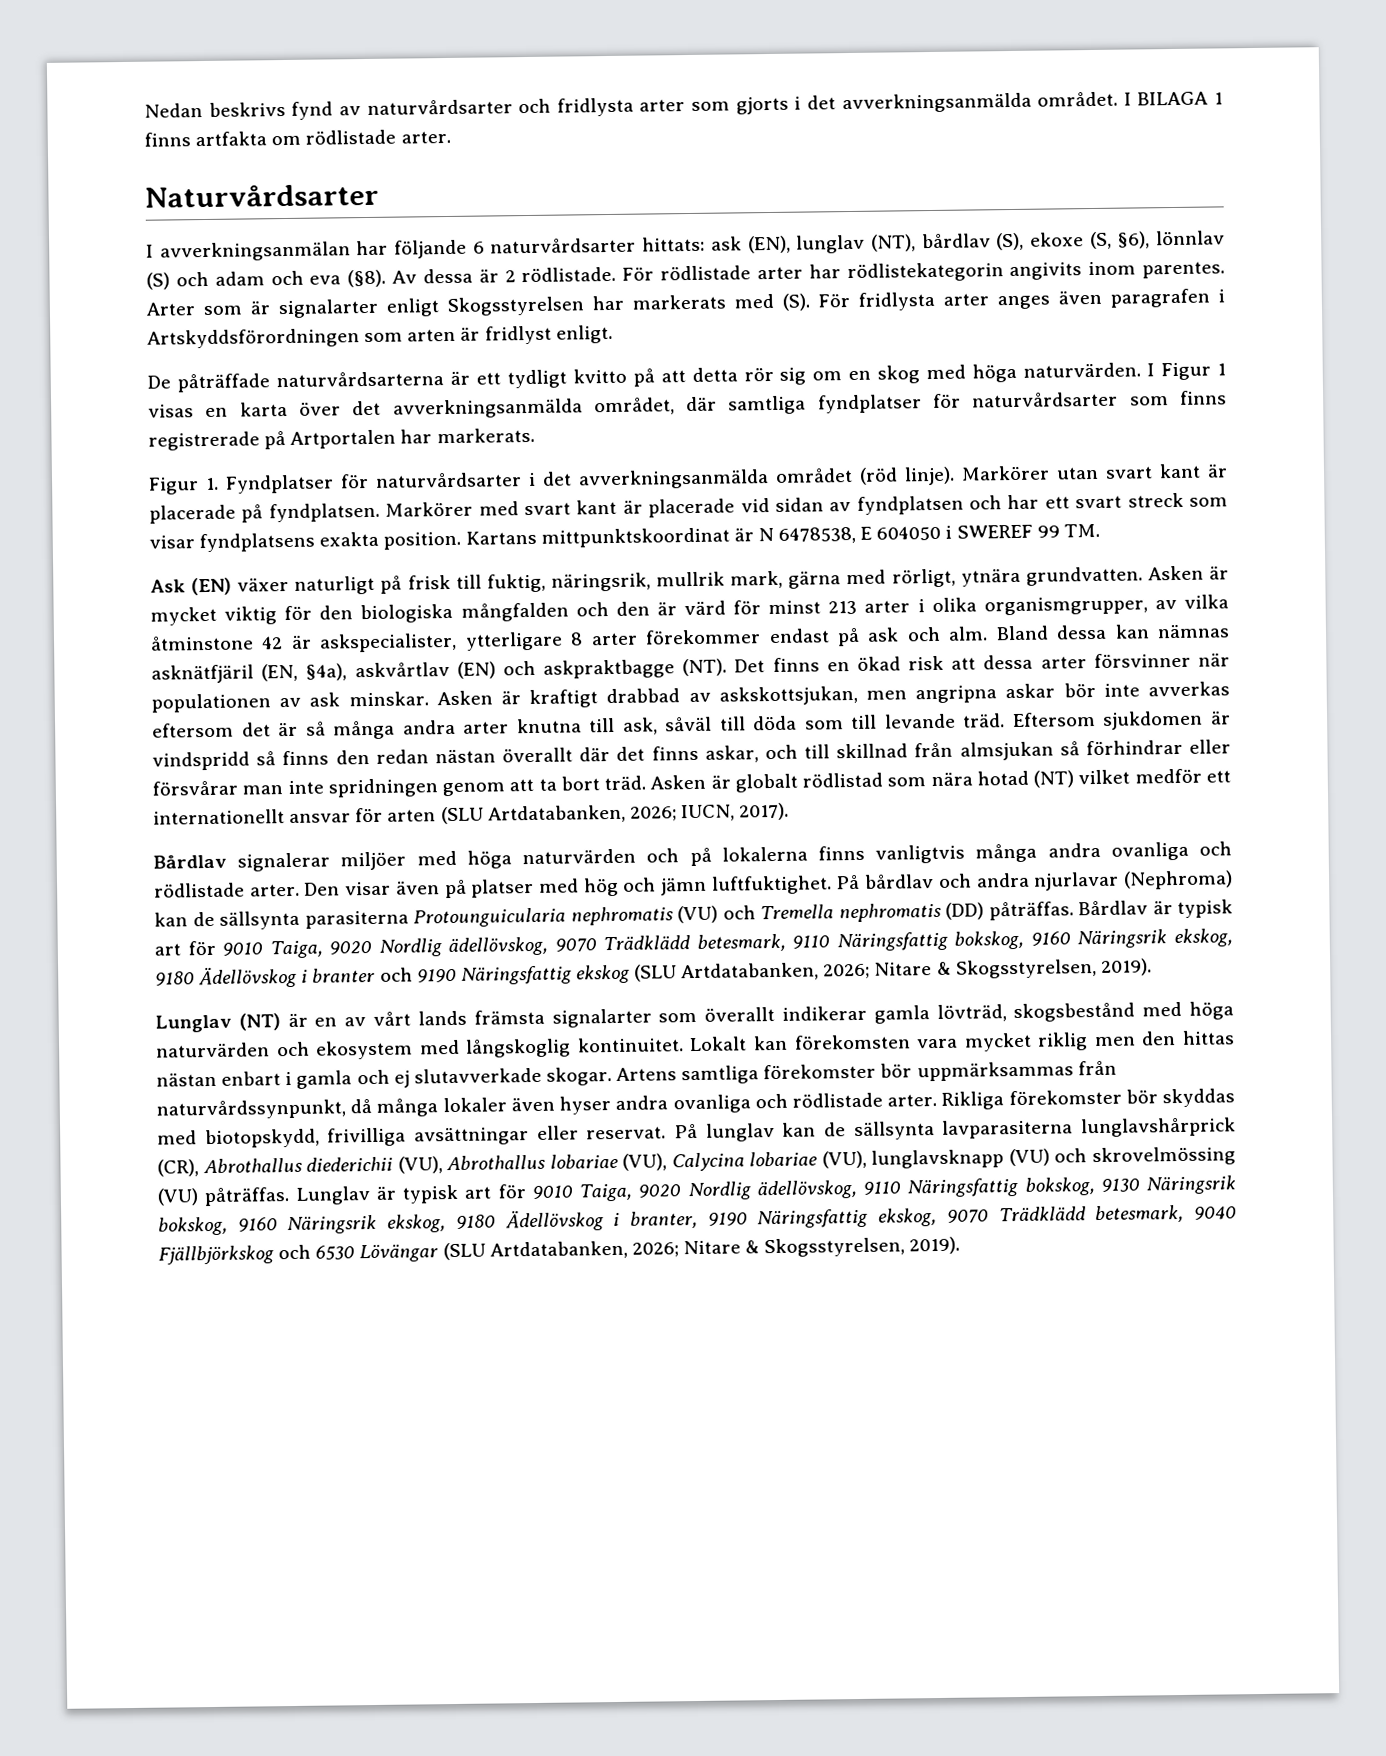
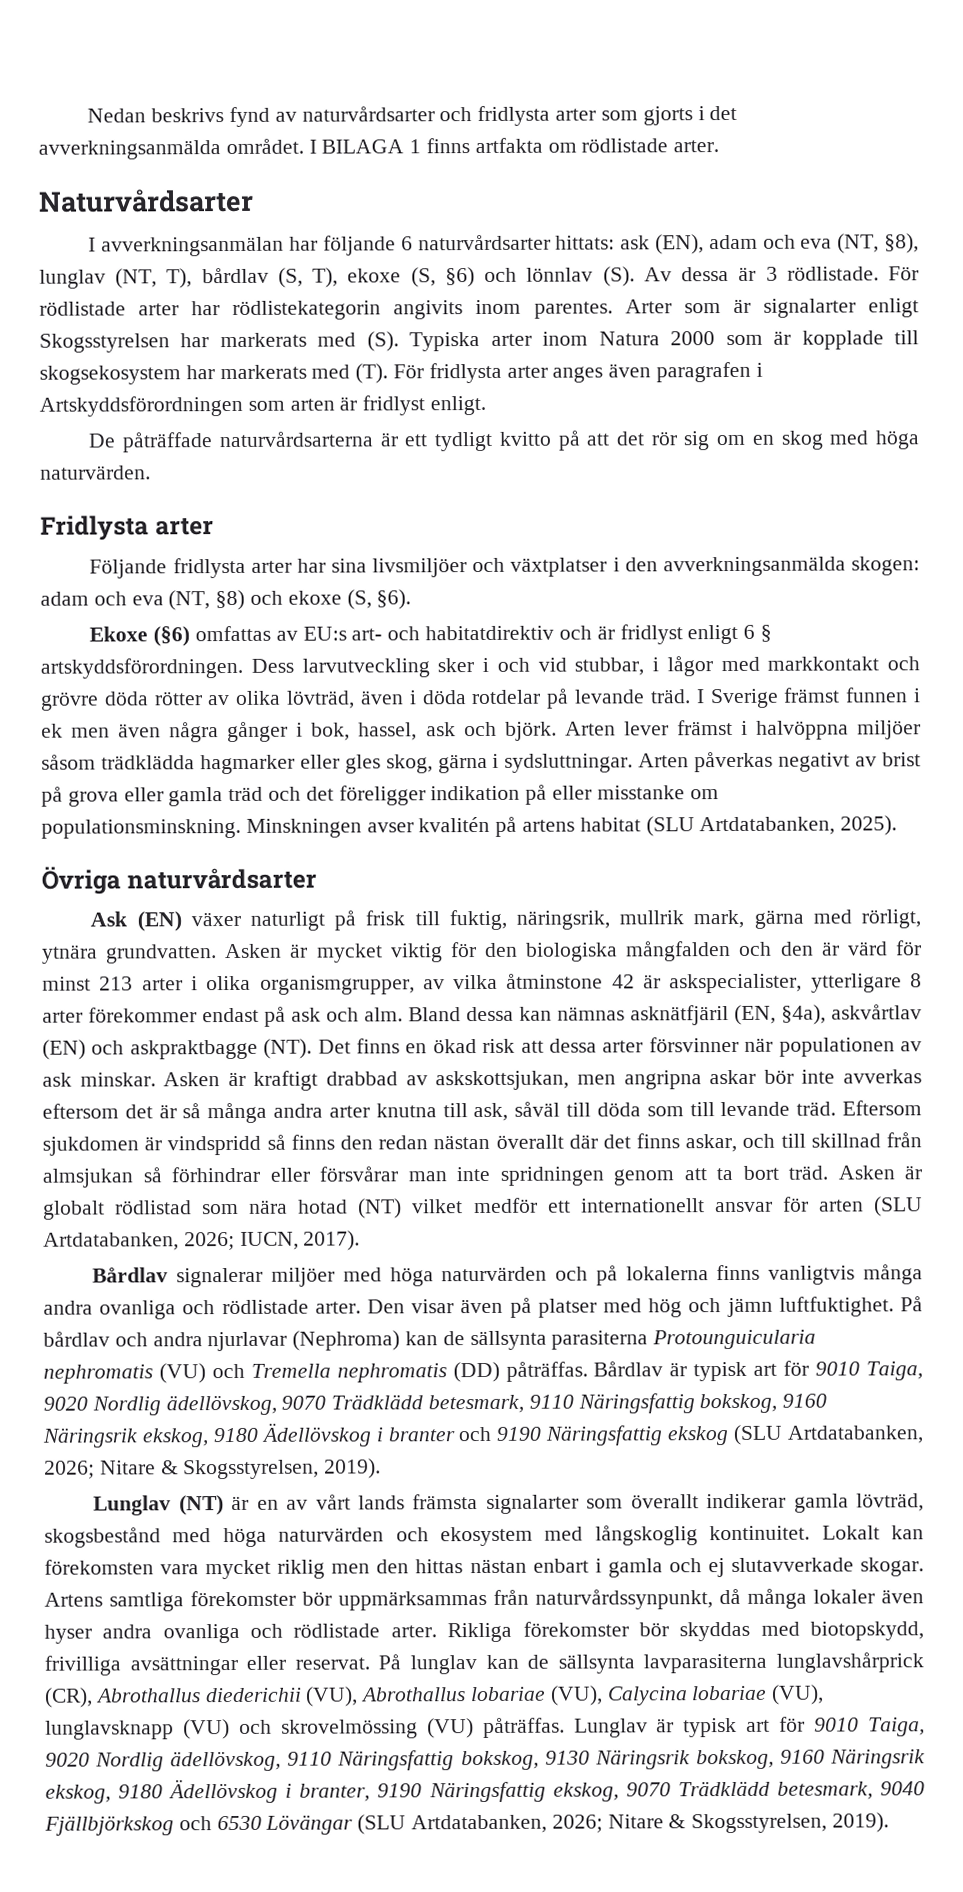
[796,230,1225,254] [146,269,387,290] lunglav (NT), bårdlav (S), ekoxe (S, §6), lönnlav (S) och adam och eva (§8). -> [708,233,920,254] [39,266,635,289] adam och eva (NT, §8), lunglav (NT, T), bårdlav (S, T), ekoxe (S, §6) och lönnlav (S).
[504,270,516,283] 2 -> [765,266,778,281] 3
(810, 302) none -> [409,330,919,352] [39,363,389,385] Typiska arter inom Natura 2000 som är kopplade till skogsekosystem har markerats med (T).
[691,367,738,382] detta -> [615,431,644,446] det
[1147,362,1227,381] [148,390,1227,419] [148,427,535,451] [148,463,1228,495] [149,492,1229,524] [149,523,1100,553] I Figur 1 visas en karta över det avverkningsanmälda området, där samtliga fyndplatser för naturvårdsarter som finns registrerade på Artportalen har markerats. // Figur 1. Fyndplatser för naturvårdsarter i det avverkningsanmälda området (röd linje). Markörer utan svart kant är placerade på fyndplatsen. Markörer med svart kant är placerade vid sidan av fyndplatsen och har ett svart streck som visar fyndplatsens exakta position. Kartans mittpunktskoordinat är N 6478538, E 604050 i SWEREF 99 TM. -> [40,515,214,541] [89,556,920,579] [40,589,412,611] [89,624,772,647] [40,656,920,679] [40,687,922,711] [41,719,921,743] [41,751,921,775] [41,784,719,807] [41,815,898,839] [41,866,317,895] // Fridlysta arter // Följande fridlysta arter har sina livsmiljöer och växtplatser i den avverkningsanmälda skogen: adam och eva (NT, §8) och ekoxe (S, §6). // Ekoxe (§6) omfattas av EU:s art- och habitatdirektiv och är fridlyst enligt 6 § artskyddsförordningen. Dess larvutveckling sker i och vid stubbar, i lågor med markkontakt och grövre döda rötter av olika lövträd, även i döda rotdelar på levande träd. I Sverige främst funnen i ek men även några gånger i bok, hassel, ask och björk. Arten lever främst i halvöppna miljöer såsom trädklädda hagmarker eller gles skog, gärna i sydsluttningar. Arten påverkas negativt av brist på grova eller gamla träd och det föreligger indikation på eller misstanke om populationsminskning. Minskningen avser kvalitén på artens habitat (SLU Artdatabanken, 2025). // Övriga naturvårdsarter

